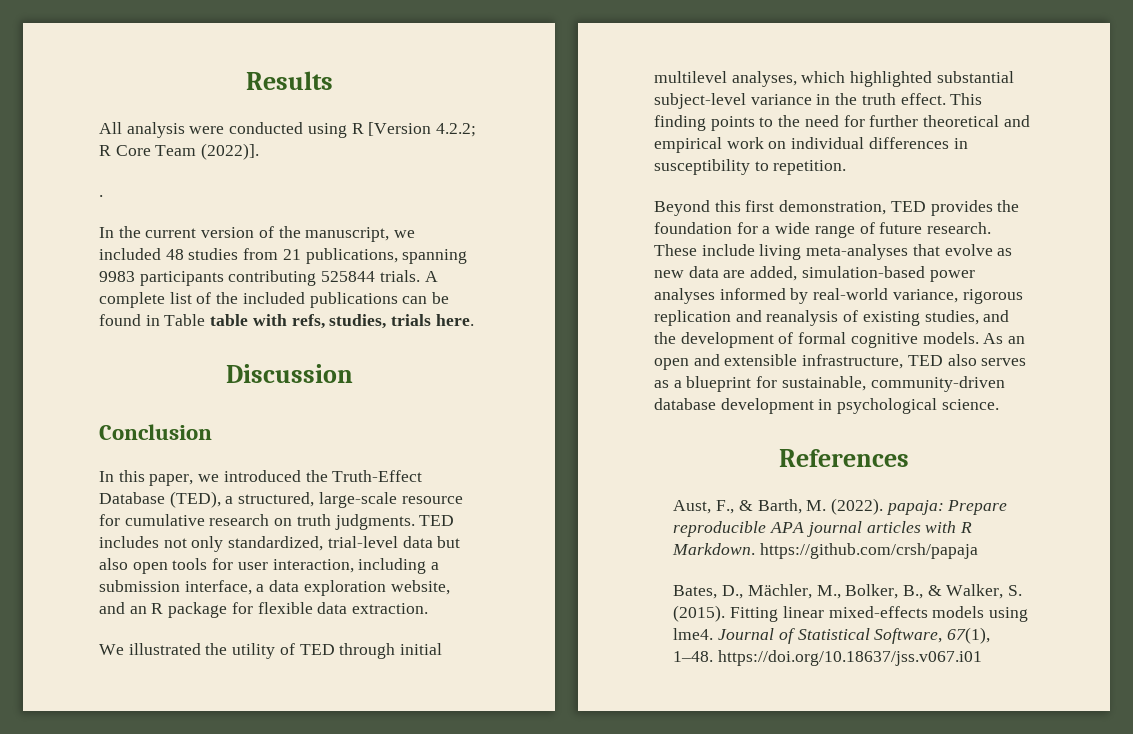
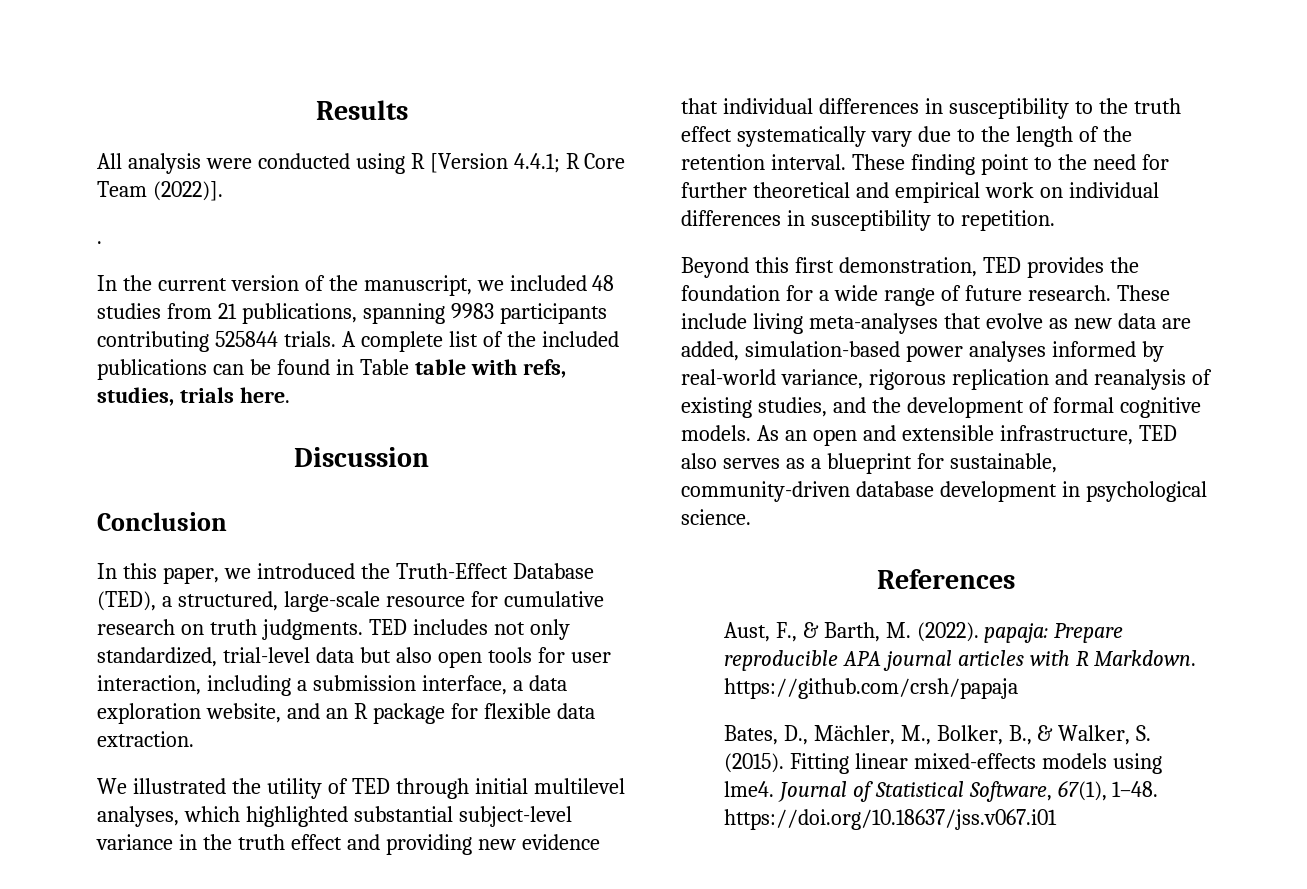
[436,123,477,137] 4.2.2; -> [513,153,560,173] 4.4.1;
[900,93,983,105] [654,115,755,131] effect. This finding points -> [290,834,600,855] [681,98,1181,119] [681,126,1132,147] [681,154,1029,175] effect and providing new evidence that individual differences in susceptibility to the truth effect systematically vary due to the length of the retention interval. These finding point

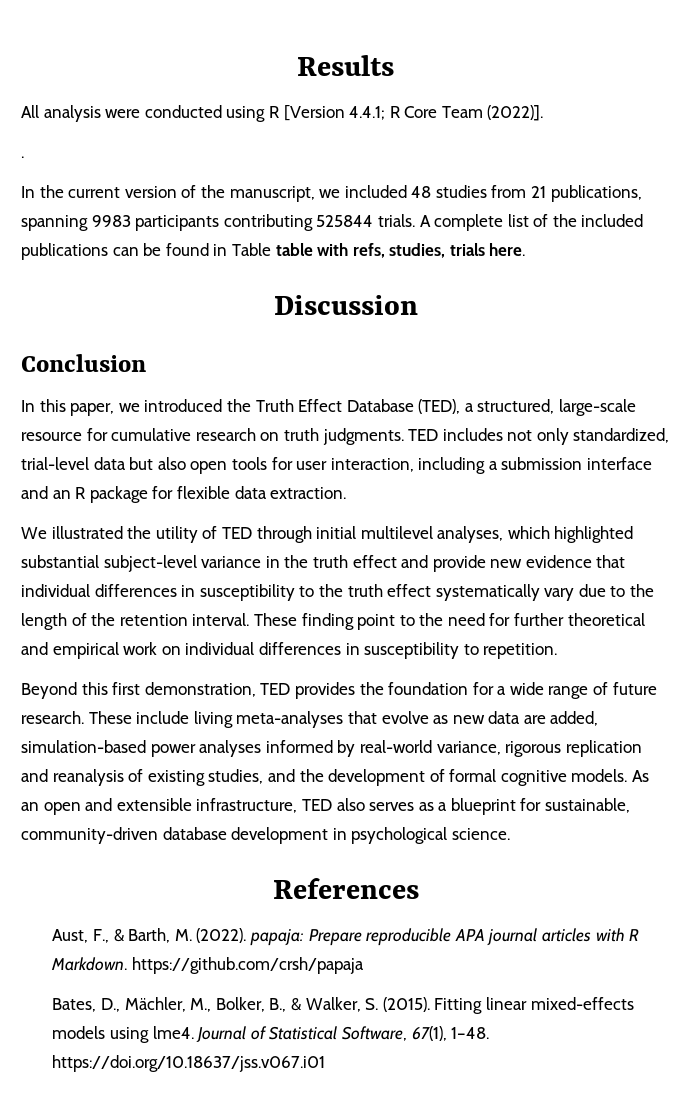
[395,563,508,579] Truth-Effect -> [255,399,343,412] Truth Effect
[421,675,567,695] [97,703,281,724] interface, a data exploration website, -> [587,457,653,470] interface
[385,834,472,855] providing -> [432,555,486,572] provide

